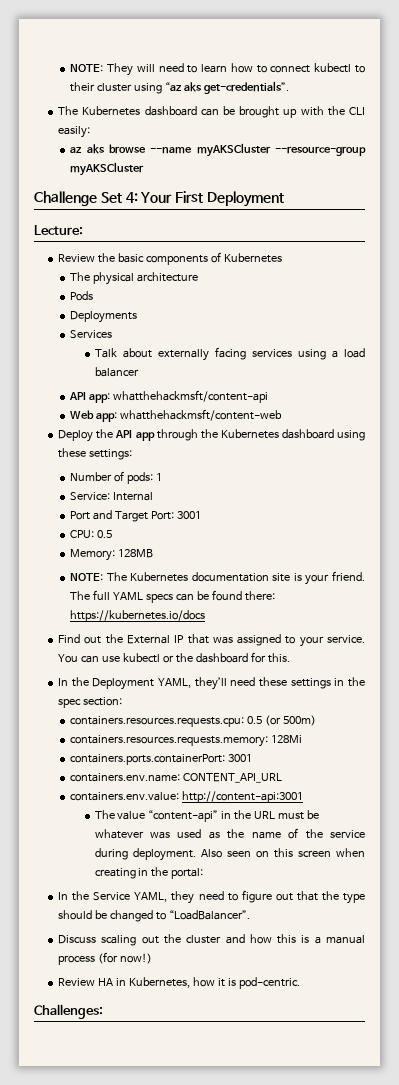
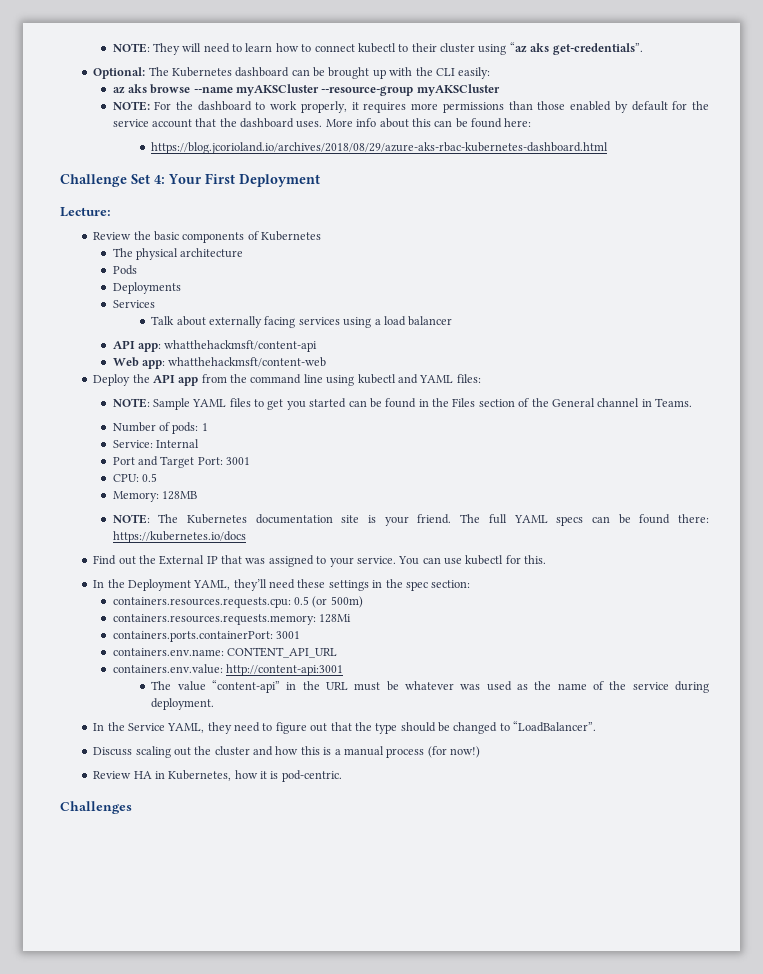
(290, 87) none -> [93,67,146,79] Optional:
(145, 169) none -> [112,101,709,113] [112,118,532,128] [151,142,609,154] // NOTE: For the dashboard to work properly, it requires more permissions than those enabled by default for the service account that the dashboard uses. More info about this can be found here: // https://blog.jcorioland.io/archives/2018/08/29/azure-aks-rbac-kubernetes-dashboard.html
[156,429,365,441] [58,448,133,460] through the Kubernetes dashboard using these settings: -> [201,374,481,386] [112,398,693,410] from the command line using kubectl and YAML files: // NOTE: Sample YAML files to get you started can be found in the Files section of the General channel in Teams.
[163,653,249,663] or the dashboard -> (504, 560) none
[200,848,366,858] [94,867,204,879] Also seen on this screen when creating in the portal: -> (215, 704) none
[34,1004,103,1019] Challenges: -> [60,801,132,814] Challenges

